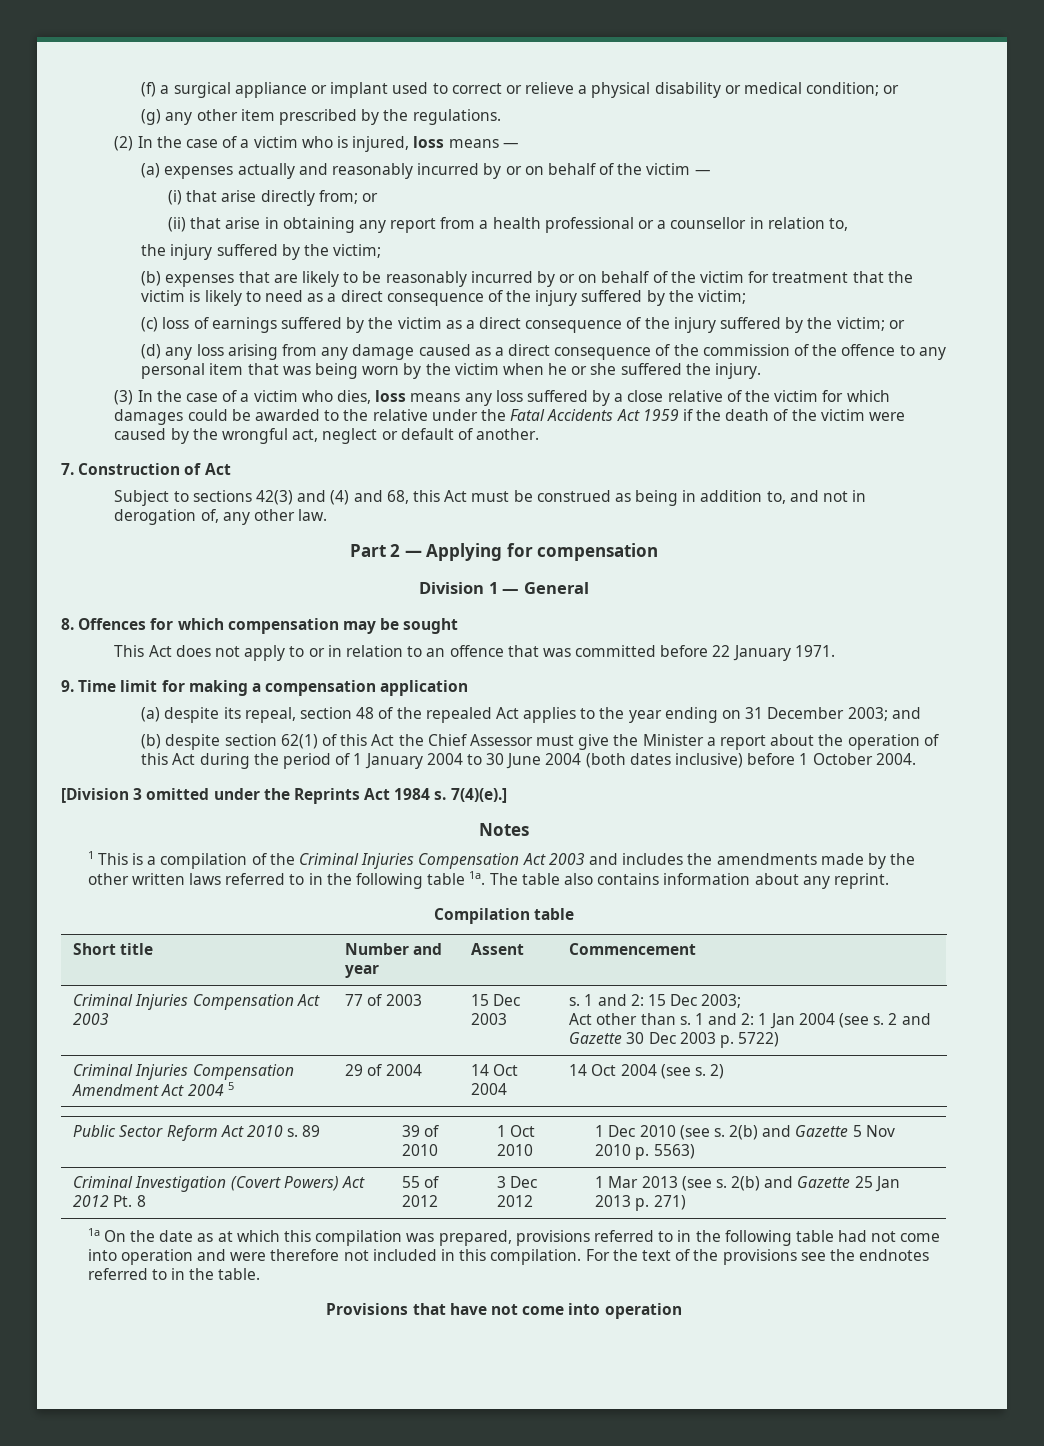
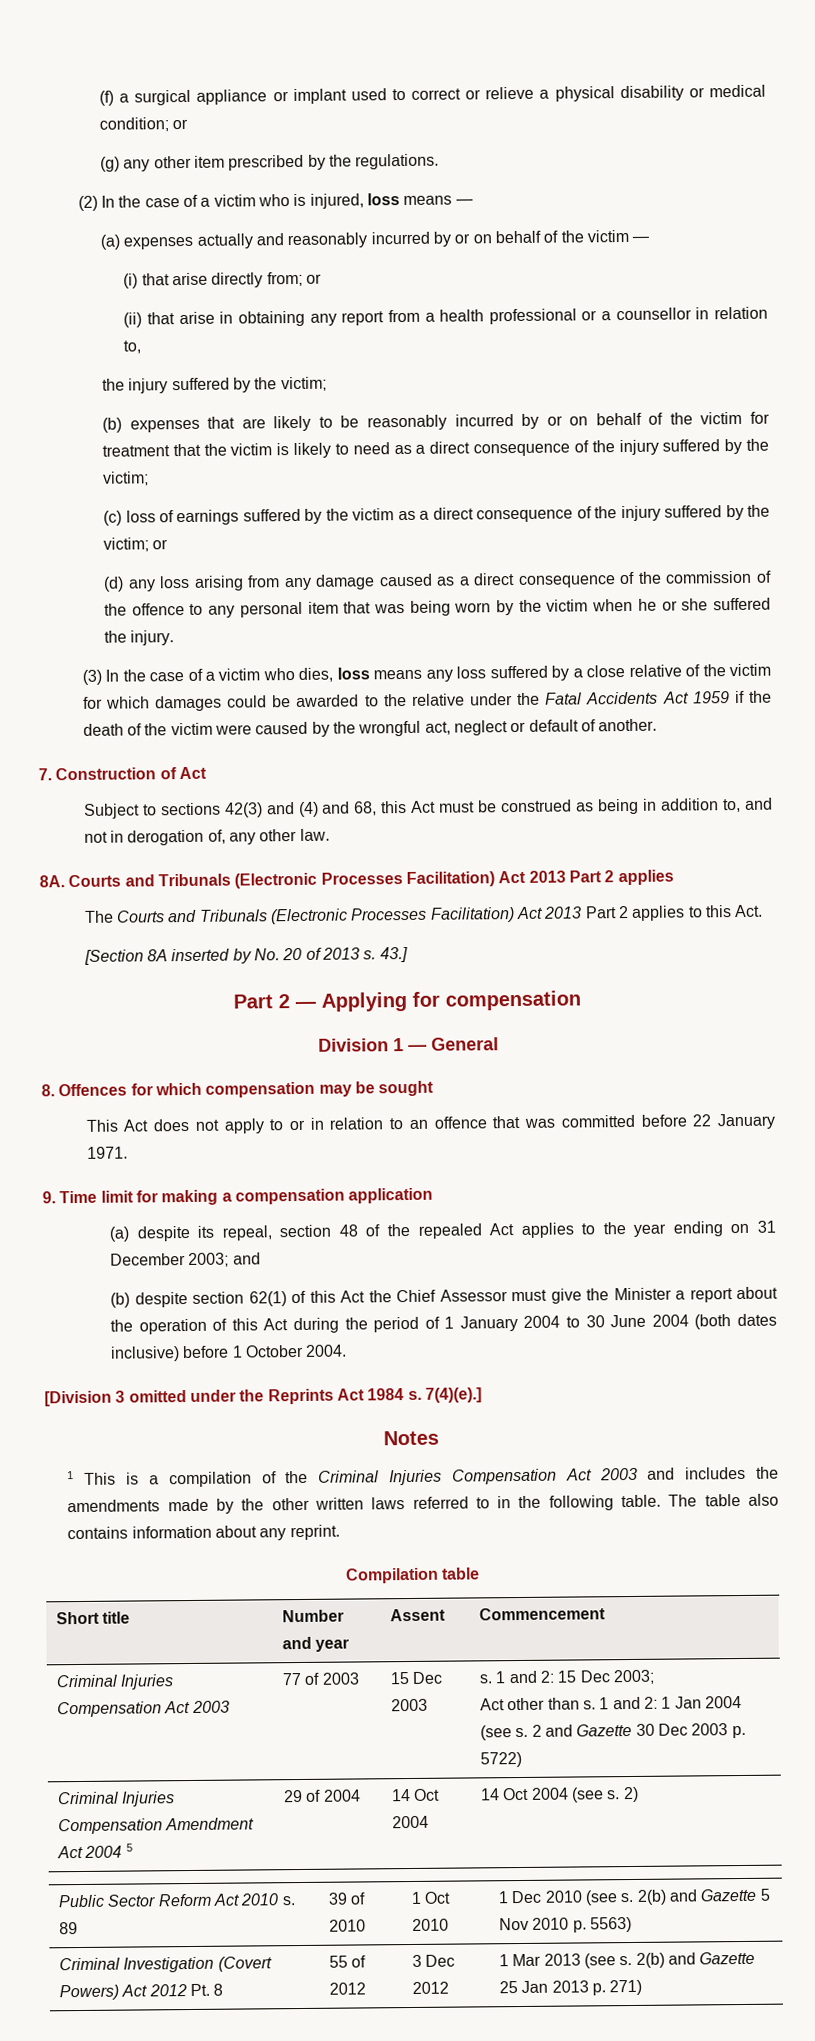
(328, 515) none -> [39,869,674,889] [83,904,764,925] [83,946,408,965] // 8A. Courts and Tribunals (Electronic Processes Facilitation) Act 2013 Part 2 applies // The Courts and Tribunals (Electronic Processes Facilitation) Act 2013 Part 2 applies to this Act. // [Section 8A inserted by No. 20 of 2013 s. 43.]
[427,871,486,885] table 1a. -> [621,1494,662,1508] table.
[87,1228,941,1246] [87,1249,930,1265] [87,1268,261,1280] [326,1303,682,1319] // 1a On the date as at which this compilation was prepared, provisions referred to in the following table had not come into operation and were therefore not included in this compilation. For the text of the provisions see the endnotes referred to in the table. // Provisions that have not come into operation -> (643, 1987) none

